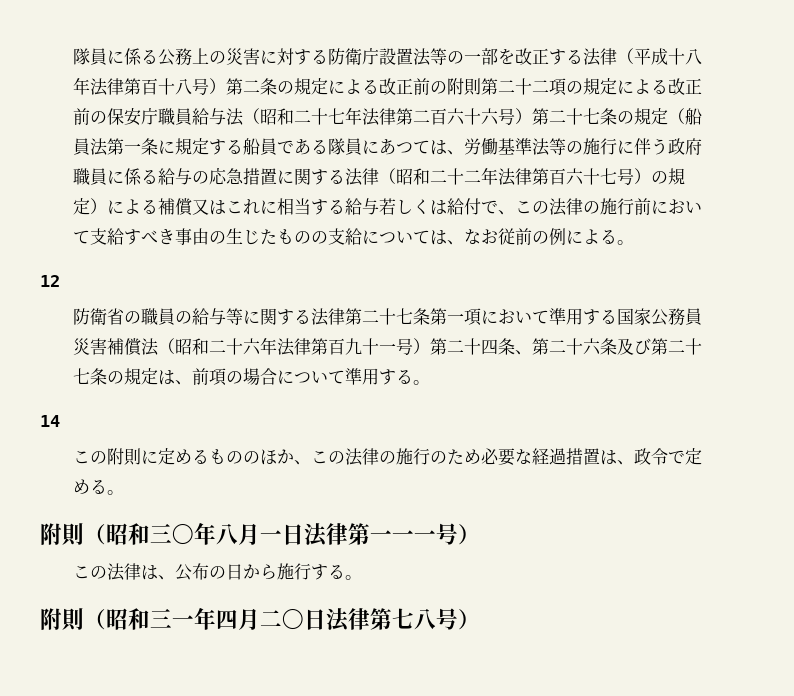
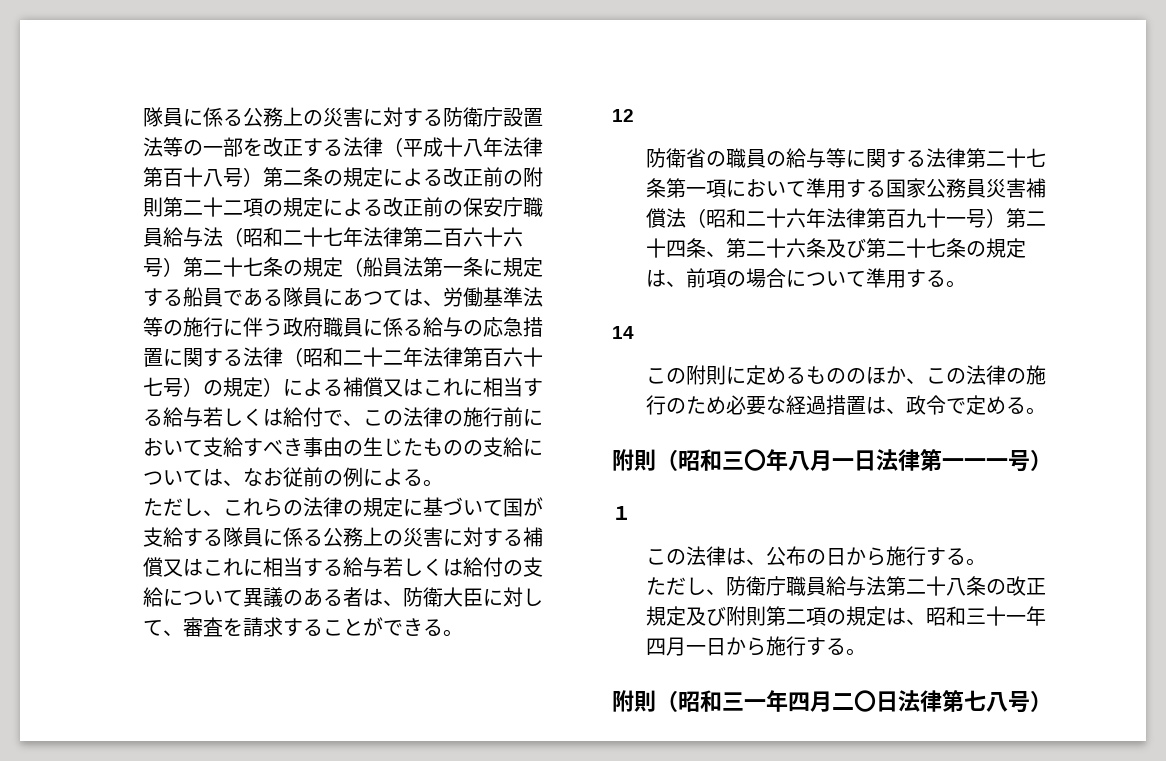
(634, 242) none -> [143,497,544,517] [143,527,544,547] [143,557,544,577] [143,587,544,607] [143,617,464,637] // ただし、これらの法律の規定に基づいて国が支給する隊員に係る公務上の災害に対する補償又はこれに相当する給与若しくは給付の支給について異議のある者は、防衛大臣に対して、審査を請求することができる。
(480, 534) none -> [612,506,631,520] // １
(362, 577) none -> [646,576,1047,596] [646,606,1047,626] [646,636,867,656] // ただし、防衛庁職員給与法第二十八条の改正規定及び附則第二項の規定は、昭和三十一年四月一日から施行する。

